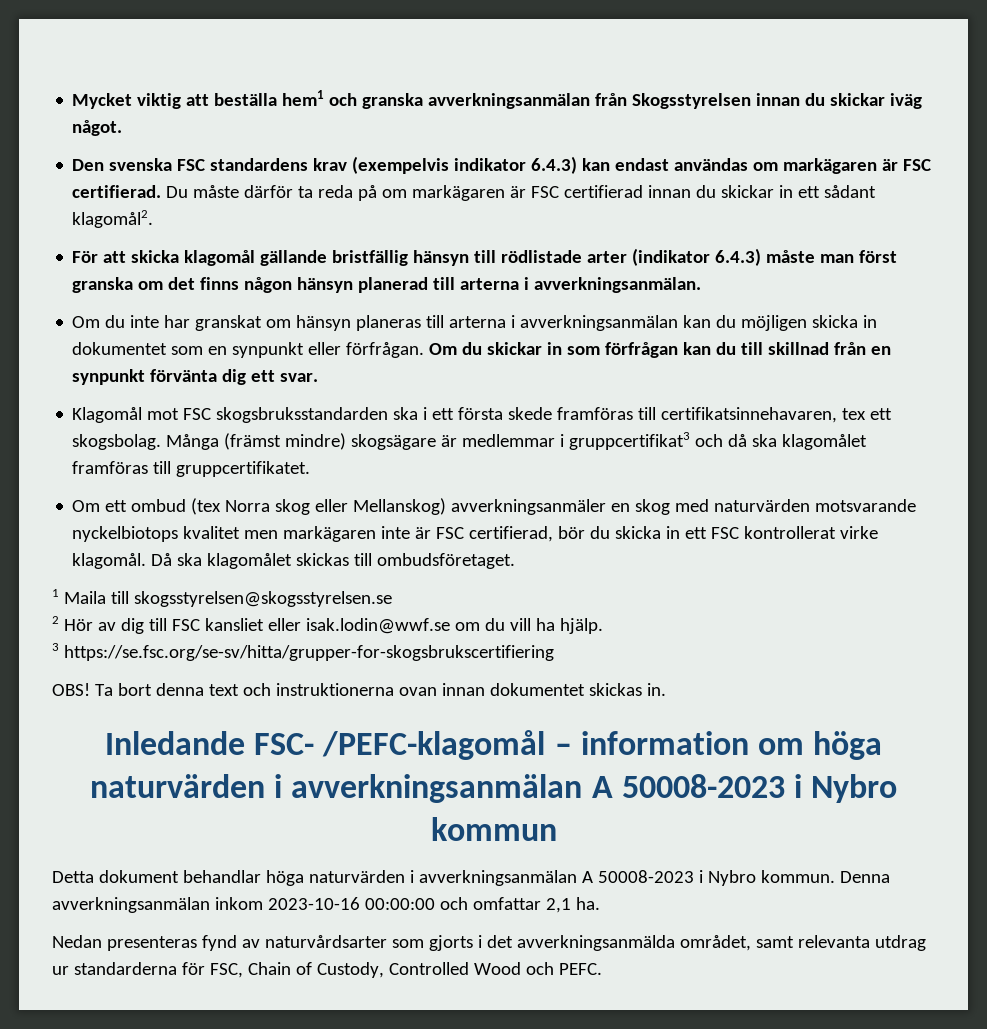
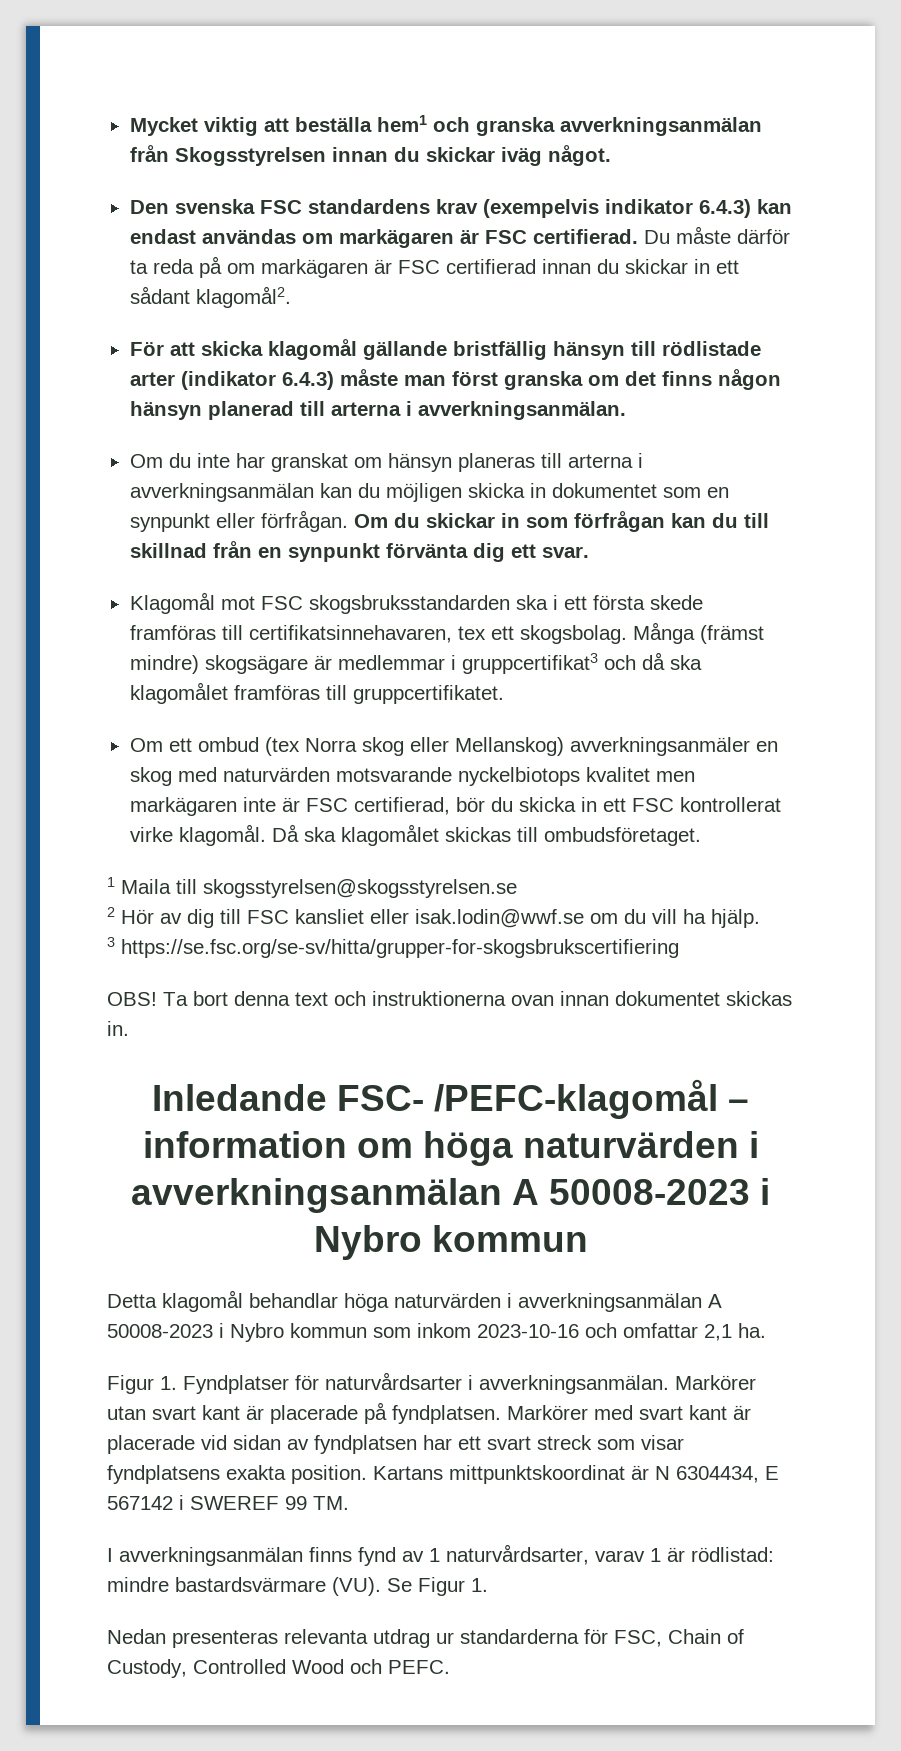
[98,870,179,883] dokument -> [162,1290,243,1312] klagomål
[760,870,890,883] [52,897,210,913] kommun. Denna avverkningsanmälan -> [290,1323,411,1338] kommun som
[364,898,435,910] 00:00:00 -> (579, 1331) none
[52,935,794,951] Nedan presenteras fynd av naturvårdsarter som gjorts i det avverkningsanmälda området, samt -> [107,1372,756,1394] [107,1402,751,1424] [107,1435,684,1454] [107,1465,779,1484] [107,1495,349,1510] [107,1544,774,1566] [107,1577,488,1596] [107,1629,278,1648] Figur 1. Fyndplatser för naturvårdsarter i avverkningsanmälan. Markörer utan svart kant är placerade på fyndplatsen. Markörer med svart kant är placerade vid sidan av fyndplatsen har ett svart streck som visar fyndplatsens exakta position. Kartans mittpunktskoordinat är N 6304434, E 567142 i SWEREF 99 TM. // I avverkningsanmälan finns fynd av 1 naturvårdsarter, varav 1 är rödlistad: mindre bastardsvärmare (VU). Se Figur 1. // Nedan presenteras

